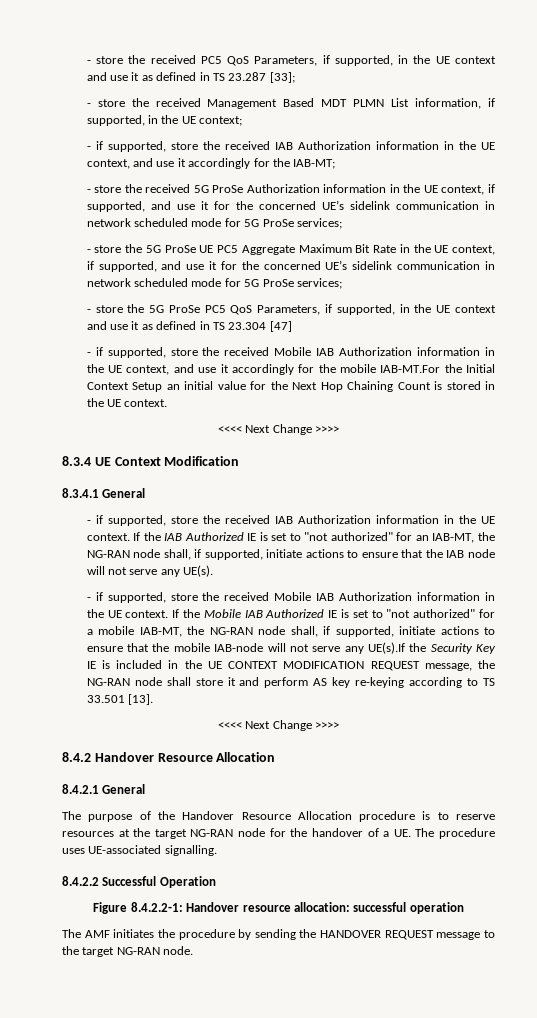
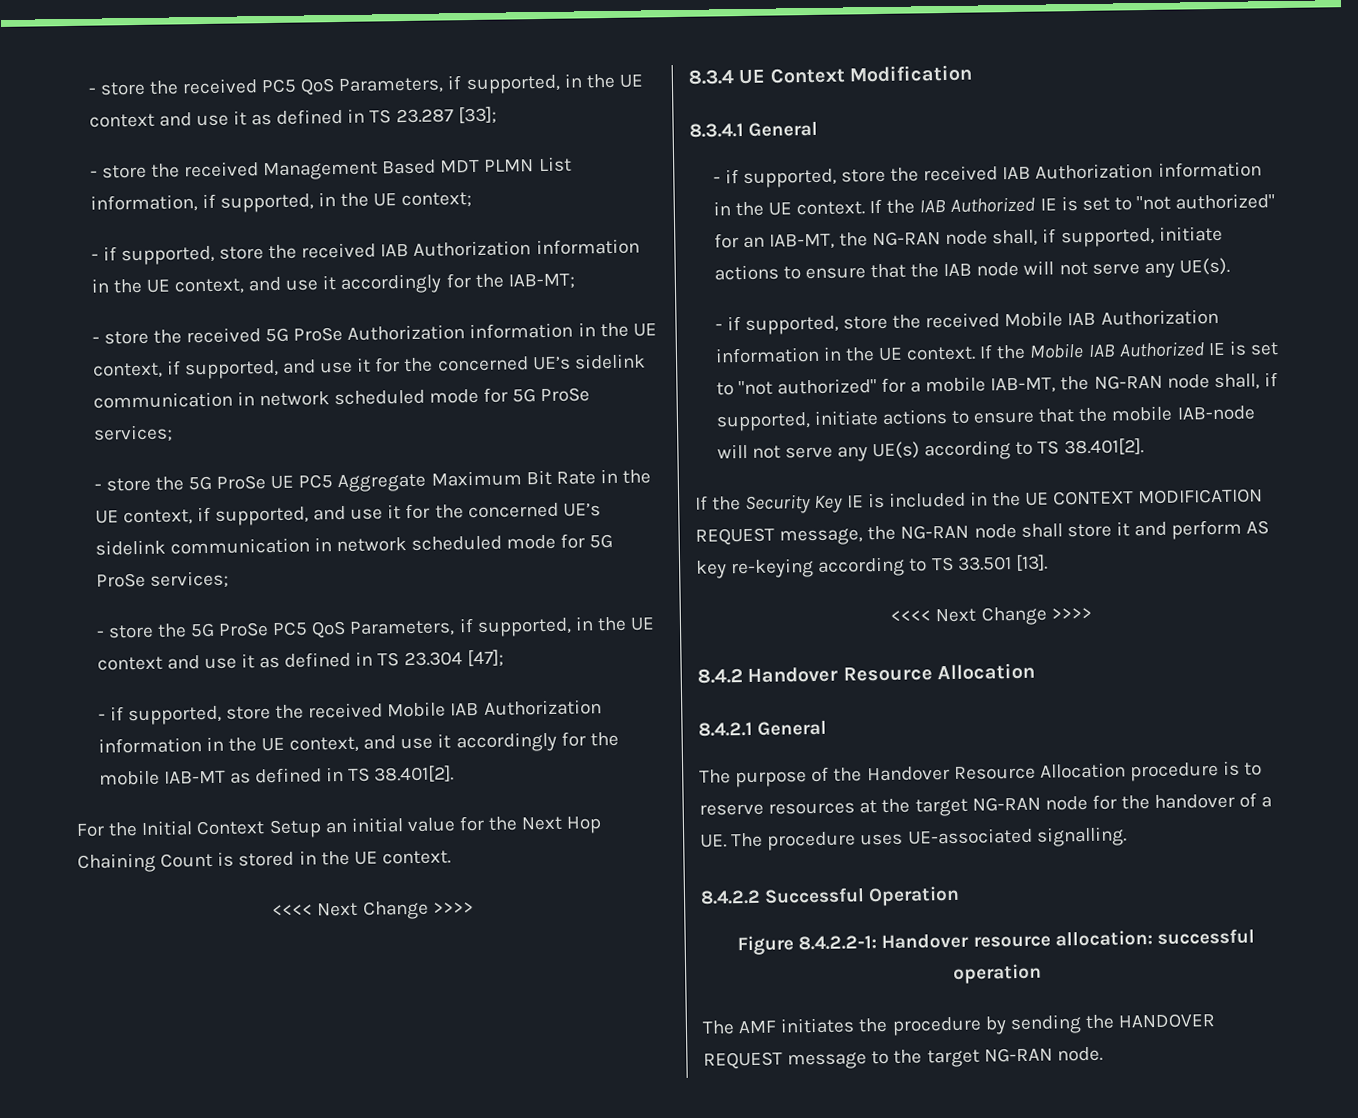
[269,321,292,332] [47] -> [466,649,504,668] [47];
[380,365,441,373] IAB-MT.For -> [163,765,455,784] [76,823,105,837] IAB-MT as defined in TS 38.401[2]. // For
[367,642,405,654] UE(s).If -> [872,438,1144,461] [695,495,708,510] UE(s) according to TS 38.401[2]. // If

